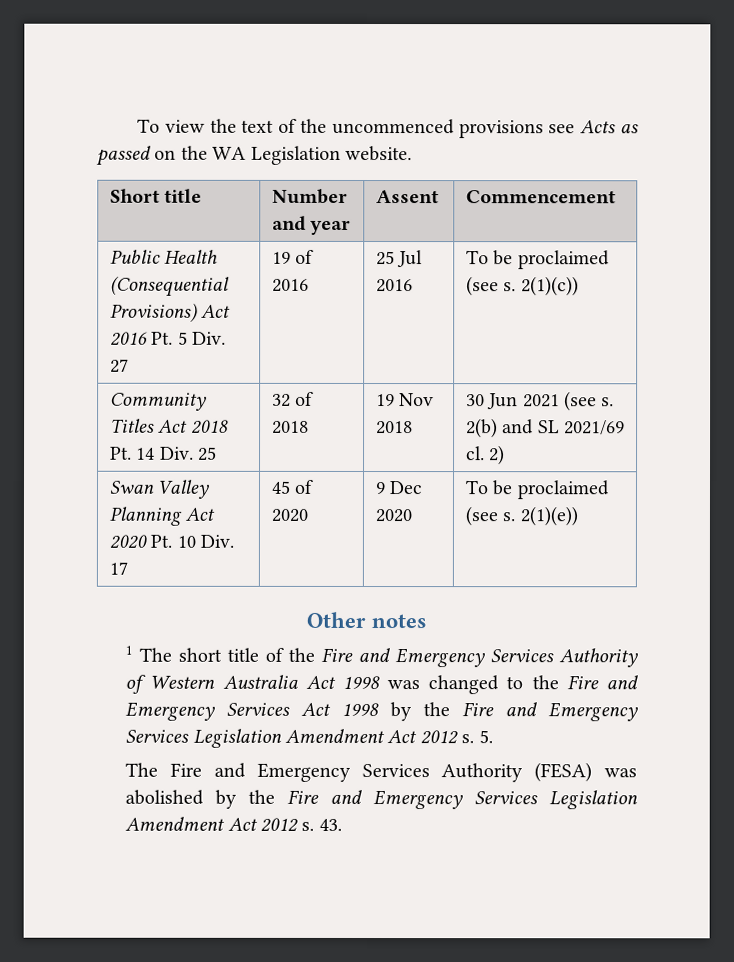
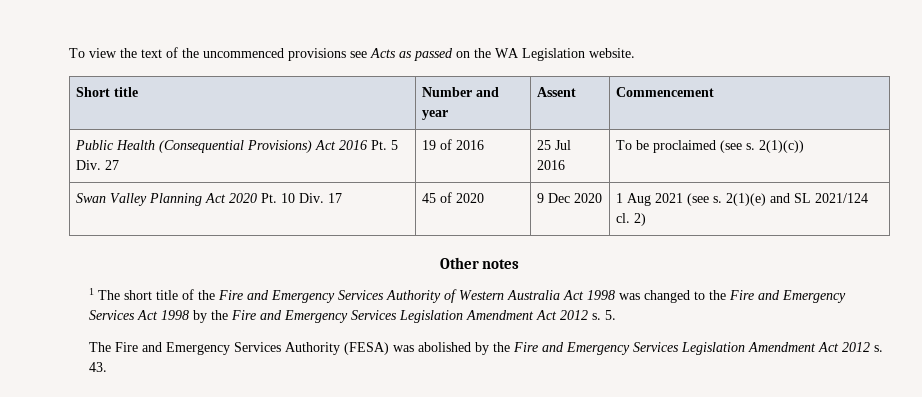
[109,392,207,411] [109,418,229,434] [109,446,218,461] [271,391,315,407] [271,420,309,434] [375,393,435,407] [375,421,413,435] [465,391,615,412] [465,418,626,439] [465,445,506,466] // Community Titles Act 2018 Pt. 14 Div. 25 | 32 of 2018 | 19 Nov 2018 | 30 Jun 2021 (see s. 2(b) and SL 2021/69 cl. 2) -> (805, 146) none
[464,480,610,500] [464,506,578,527] To be proclaimed (see s. 2(1)(e)) -> [616,193,869,206] [616,213,647,226] 1 Aug 2021 (see s. 2(1)(e) and SL 2021/124 cl. 2)

